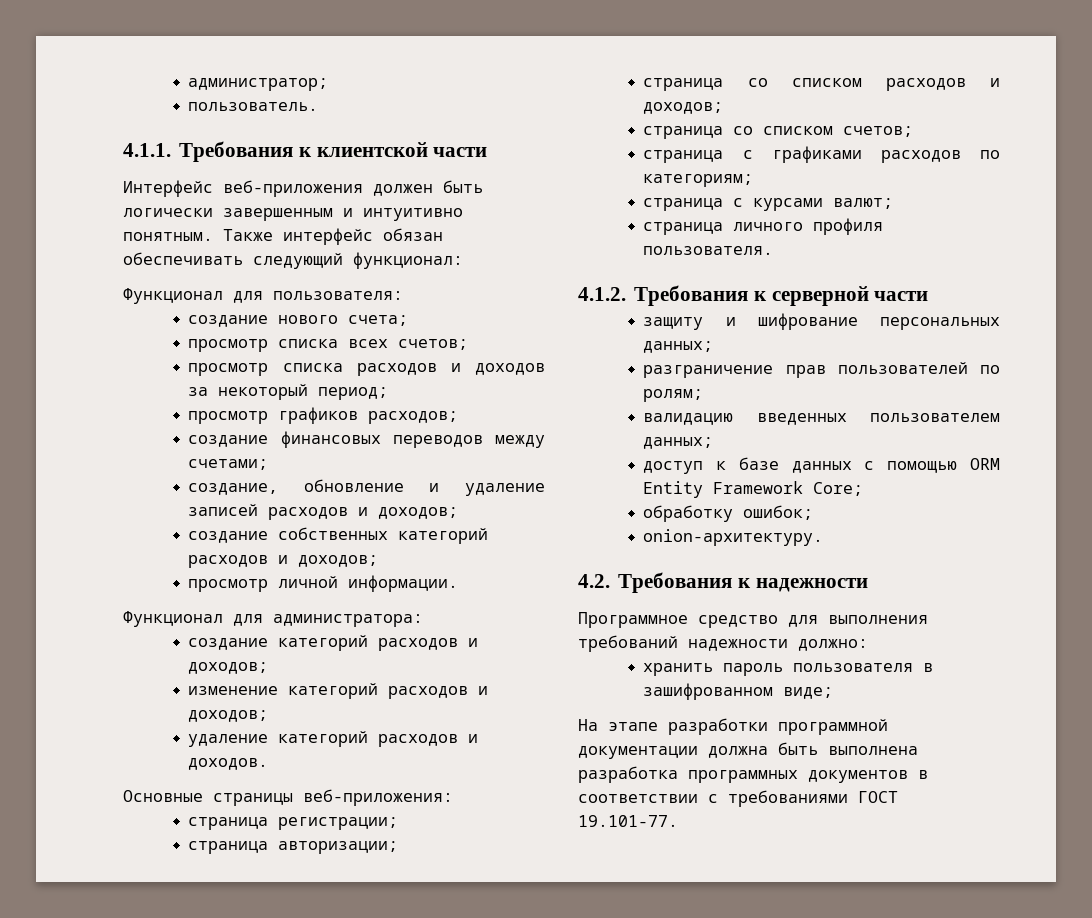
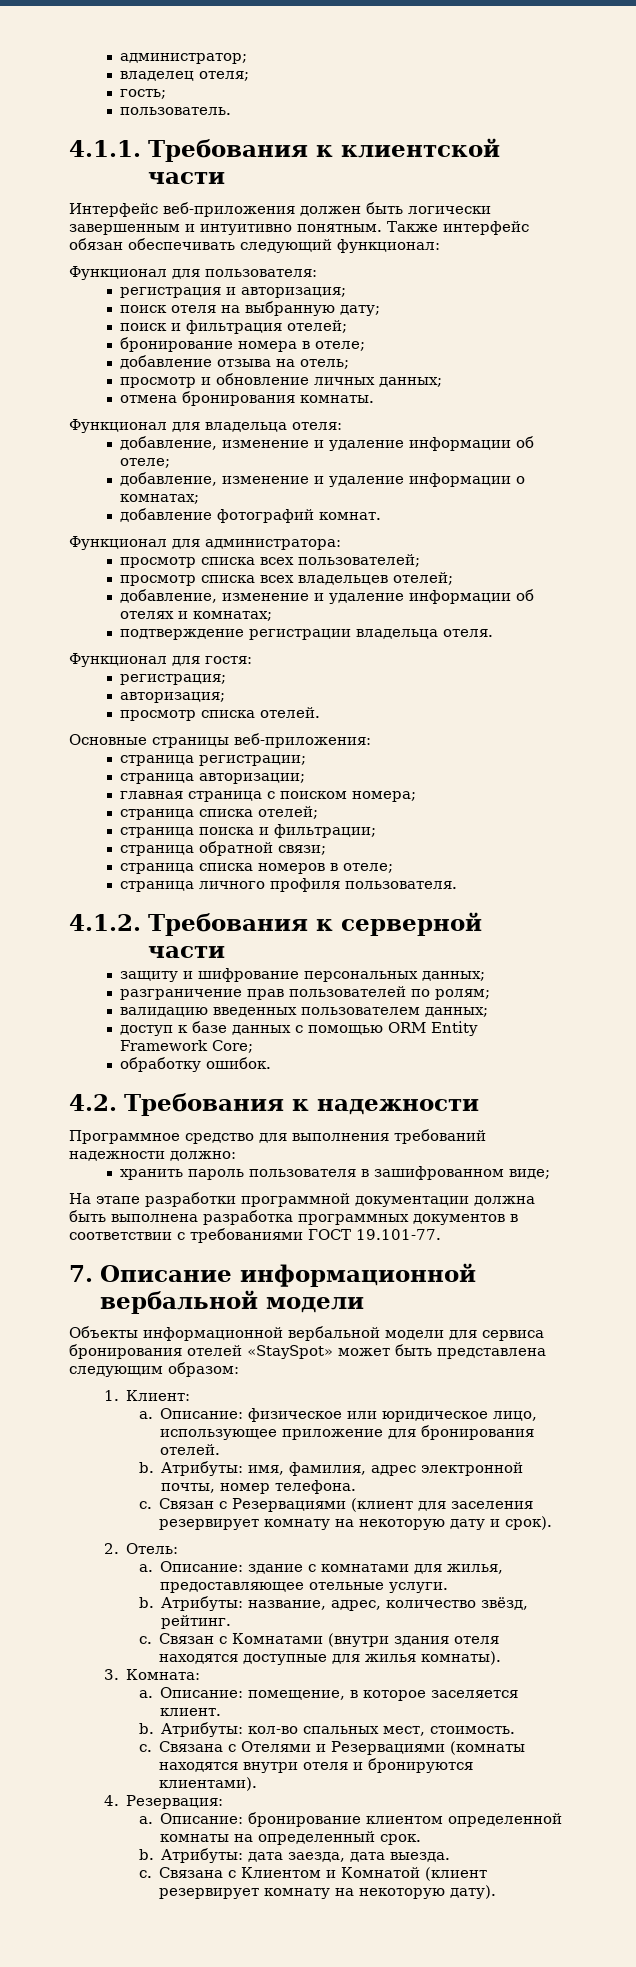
(329, 84) none -> [120,71,250,81] [120,89,167,99] // владелец отеля; // гость;
[188,315,409,327] [188,339,469,352] [188,363,545,376] [188,384,389,400] [188,407,459,424] [188,431,545,448] [188,459,269,470] [188,479,545,496] [188,504,459,520] [188,527,489,544] [188,555,379,568] [188,575,459,592] [123,611,423,627] [188,635,479,651] [188,662,269,674] [188,683,489,699] [188,710,269,722] [188,731,479,747] [188,758,269,770] создание нового счета; // просмотр списка всех счетов; // просмотр списка расходов и доходов за некоторый период; // просмотр графиков расходов; // создание финансовых переводов между счетами; // создание, обновление и удаление записей расходов и доходов; // создание собственных категорий расходов и доходов; // просмотр личной информации. // Функционал для администратора: // создание категорий расходов и доходов; // изменение категорий расходов и доходов; // удаление категорий расходов и доходов. -> [120,287,347,298] [120,301,381,316] [120,320,348,334] [120,337,366,352] [120,355,350,369] [120,373,443,388] [120,391,375,406] [69,419,342,433] [120,436,535,451] [120,458,171,468] [120,472,526,487] [120,494,200,504] [120,508,382,523] [69,536,341,550] [120,554,421,568] [120,572,454,586] [120,589,535,604] [120,611,273,621] [120,629,494,640] [69,653,252,667] [120,674,227,685] [120,692,226,703] [120,707,321,721] регистрация и авторизация; // поиск отеля на выбранную дату; // поиск и фильтрация отелей; // бронирование номера в отеле; // добавление отзыва на отель; // просмотр и обновление личных данных; // отмена бронирования комнаты. // Функционал для владельца отеля: // добавление, изменение и удаление информации об отеле; // добавление, изменение и удаление информации о комнатах; // добавление фотографий комнат. // Функционал для администратора: // просмотр списка всех пользователей; // просмотр списка всех владельцев отелей; // добавление, изменение и удаление информации об отелях и комнатах; // подтверждение регистрации владельца отеля. // Функционал для гостя: // регистрация; // авторизация; // просмотр списка отелей.
[643,78,1000,91] [643,102,724,114] [643,126,914,139] [643,146,1000,163] [643,174,754,187] [643,198,894,211] страница со списком расходов и доходов; // страница со списком счетов; // страница с графиками расходов по категориям; // страница с курсами валют; -> [120,791,417,802] [120,806,319,820] [120,824,377,838] [120,841,327,856] [120,863,394,874] главная страница с поиском номера; // страница списка отелей; // страница поиска и фильтрации; // страница обратной связи; // страница списка номеров в отеле;
[743,505,814,520] [643,529,824,546] ошибок; // onion-архитектуру. -> [206,1057,272,1069] ошибок.
(678, 821) none -> [69,1263,477,1287] [100,1290,365,1314] [69,1326,544,1341] [69,1344,546,1359] [69,1362,239,1377] [104,1390,191,1401] [139,1408,538,1422] [160,1425,535,1440] [160,1444,221,1455] [139,1461,524,1476] [161,1480,357,1494] [139,1498,534,1512] [159,1516,553,1530] [104,1543,179,1554] [139,1561,504,1574] [160,1582,449,1593] [139,1596,529,1611] [161,1615,232,1629] [139,1633,500,1647] [159,1651,502,1665] [104,1669,201,1680] [139,1687,519,1701] [160,1708,222,1716] [139,1722,516,1737] [139,1741,526,1755] [159,1758,474,1773] [159,1777,258,1791] [104,1795,224,1809] [139,1812,563,1827] [160,1831,422,1845] [139,1848,451,1863] [139,1867,488,1881] [159,1885,497,1899] // 7. Описание информационной вербальной модели // Объекты информационной вербальной модели для сервиса бронирования отелей «StaySpot» может быть представлена следующим образом: // 1. Клиент: // a. Описание: физическое или юридическое лицо, использующее приложение для бронирования отелей. // b. Атрибуты: имя, фамилия, адрес электронной почты, номер телефона. // c. Связан с Резервациями (клиент для заселения резервирует комнату на некоторую дату и срок). // 2. Отель: // a. Описание: здание с комнатами для жилья, предоставляющее отельные услуги. // b. Атрибуты: название, адрес, количество звёзд, рейтинг. // c. Связан с Комнатами (внутри здания отеля находятся доступные для жилья комнаты). // 3. Комната: // a. Описание: помещение, в которое заселяется клиент. // b. Атрибуты: кол-во спальных мест, стоимость. // c. Связана с Отелями и Резервациями (комнаты находятся внутри отеля и бронируются клиентами). // 4. Резервация: // a. Описание: бронирование клиентом определенной комнаты на определенный срок. // b. Атрибуты: дата заезда, дата выезда. // c. Связана с Клиентом и Комнатой (клиент резервирует комнату на некоторую дату).

